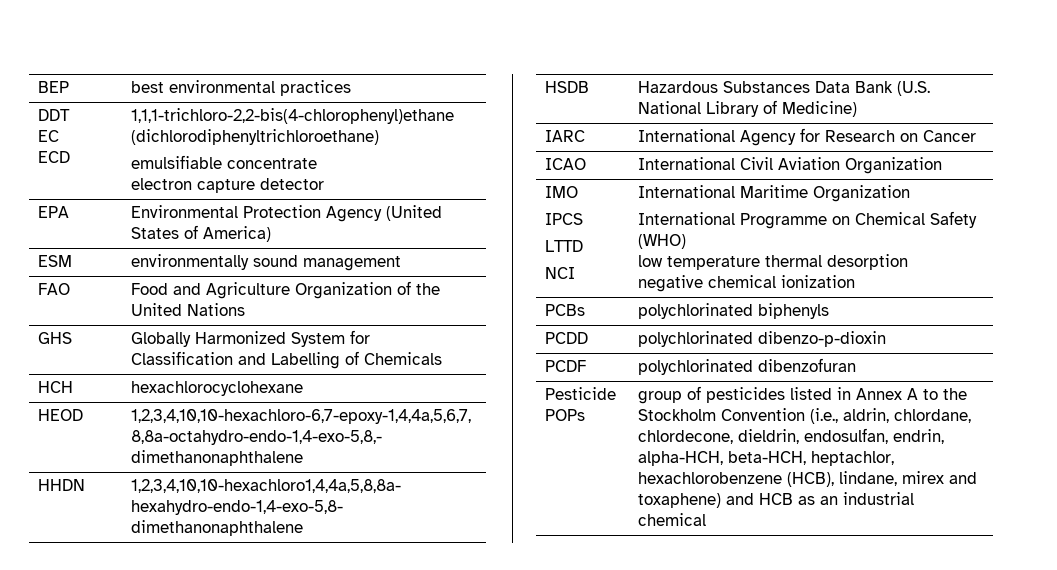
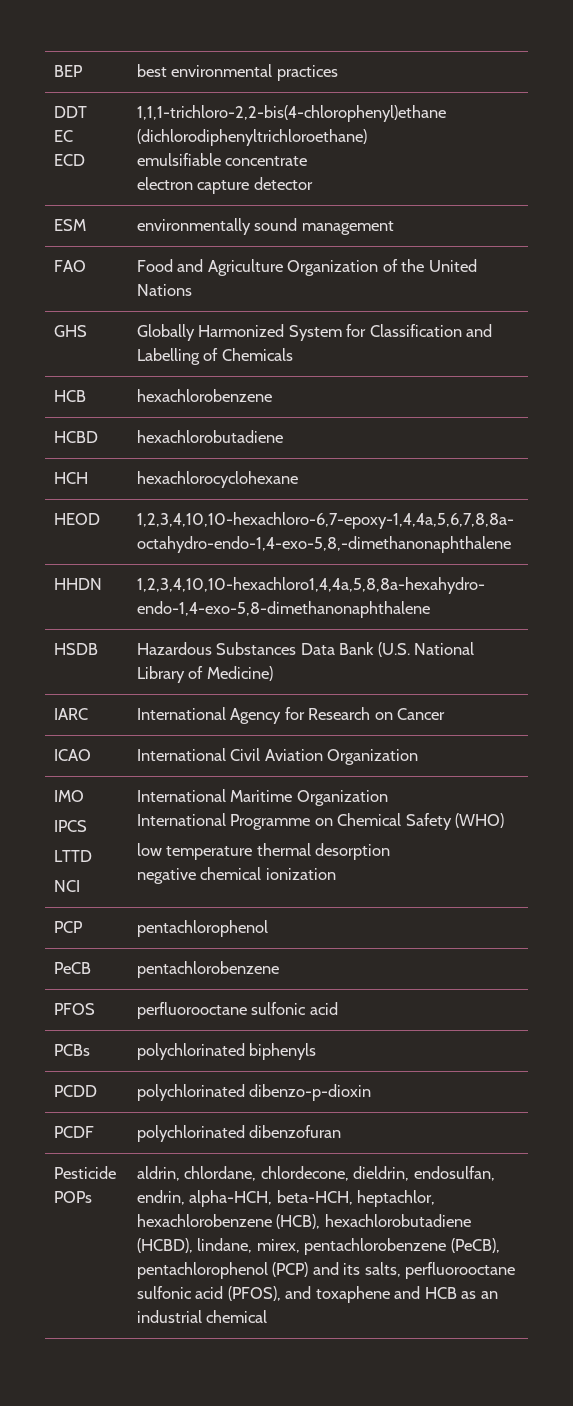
[38,206,70,218] [131,205,443,222] [131,225,272,242] // EPA | Environmental Protection Agency (United States of America) -> (313, 183) none
(443, 358) none -> [53,390,86,402] [136,389,272,402] [53,431,98,443] [136,430,283,443] // HCB | hexachlorobenzene // HCBD | hexachlorobutadiene
(856, 281) none -> [53,921,83,933] [136,920,268,937] [53,962,91,974] [136,961,279,978] [53,1003,95,1015] [136,1002,338,1019] // PCP | pentachlorophenol // PeCB | pentachlorobenzene // PFOS | perfluorooctane sulfonic acid
[638,386,968,404] [638,408,839,424] group of pesticides listed in Annex A to the Stockholm Convention (i.e., -> (92, 1197) none
[839,471,978,486] [638,493,722,508] lindane, mirex and toxaphene) -> [324,1214,471,1227] [136,1238,500,1255] [136,1262,516,1279] [136,1286,390,1303] hexachlorobutadiene (HCBD), lindane, mirex, pentachlorobenzene (PeCB), pentachlorophenol (PCP) and its salts, perfluorooctane sulfonic acid (PFOS), and toxaphene

